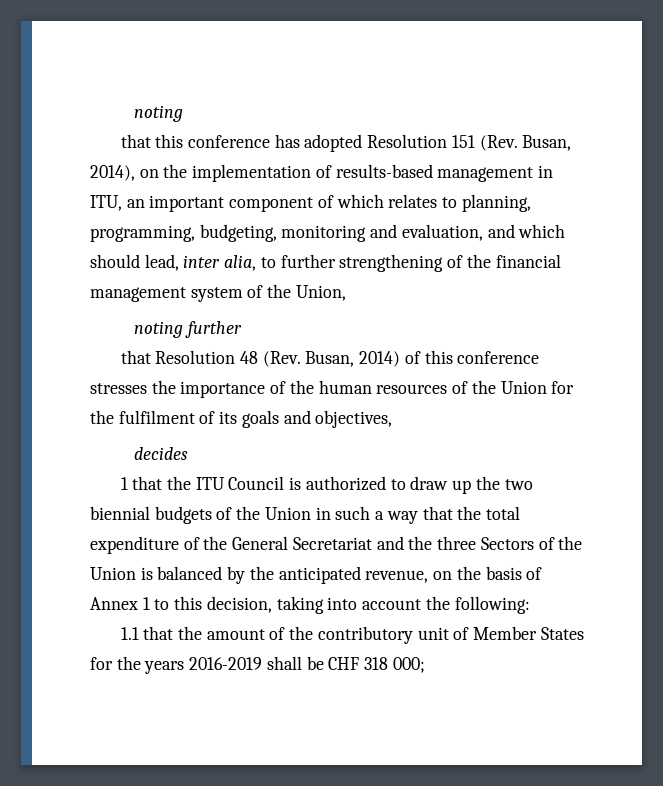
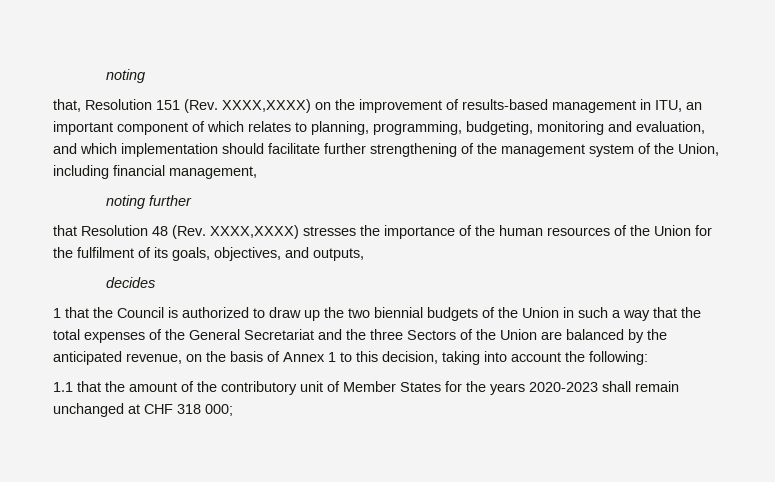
[120,134,363,152] that this conference has adopted -> [53,99,81,112] that,
[522,135,572,151] [90,164,312,182] Busan, 2014), on the implementation -> [222,99,442,113] XXXX,XXXX) on the improvement
[90,254,276,271] should lead, inter alia, to -> [121,143,320,157] implementation should facilitate
[495,254,561,268] financial -> (497, 148) none
(346, 293) none -> [53,165,257,179] including financial management,
[305,350,540,367] Busan, 2014) of this conference -> [210,225,299,239] XXXX,XXXX)
[241,410,393,428] goals and objectives, -> [172,247,364,261] goals, objectives, and outputs,
[195,477,225,490] ITU -> (113, 312) none
[90,536,179,554] expenditure -> [84,332,145,343] expenses
[140,567,153,580] is -> [541,331,562,340] are
[189,656,324,670] 2016-2019 shall be -> [529,381,679,392] [53,403,140,417] 2020-2023 shall remain unchanged at

